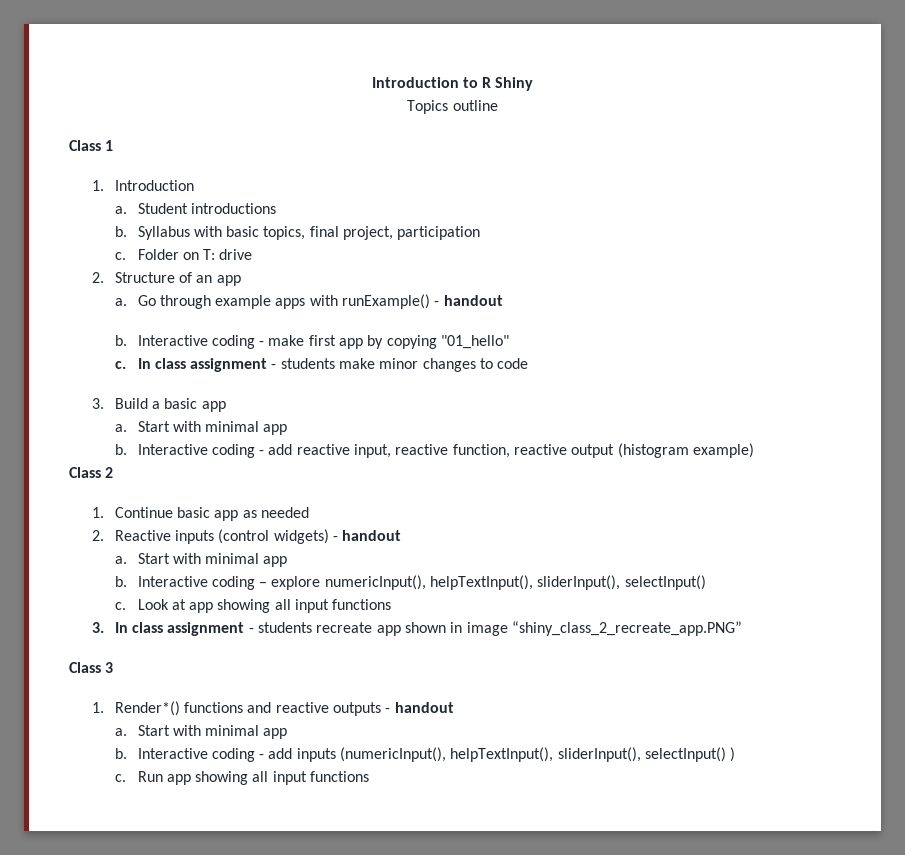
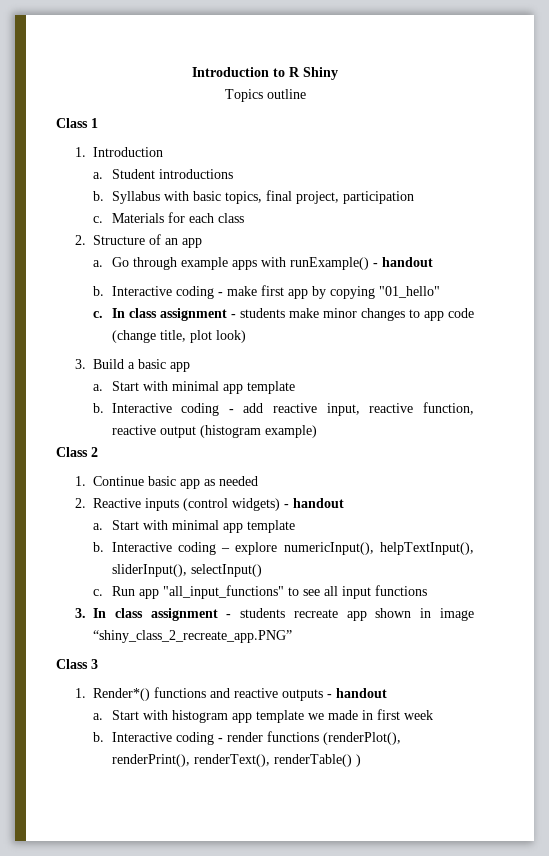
[137,249,253,260] Folder on T: drive -> [111,212,244,223] Materials for each class
(494, 363) none -> [423,311,444,321] app
(529, 363) none -> [111,330,246,343] (change title, plot look)
(288, 429) none -> [246,381,295,394] template
(288, 561) none -> [246,520,295,533] template
[137,599,271,613] Look at app showing -> [111,585,320,599] Run app "all_input_functions" to see
[205,725,288,739] [114,747,736,762] [114,771,370,785] minimal app // b. Interactive coding - add inputs (numericInput(), helpTextInput(), sliderInput(), selectInput() ) // c. Run app showing all input functions -> [171,709,433,723] [93,731,401,745] [111,754,361,767] histogram app template we made in first week // b. Interactive coding - render functions (renderPlot(), renderPrint(), renderText(), renderTable() )

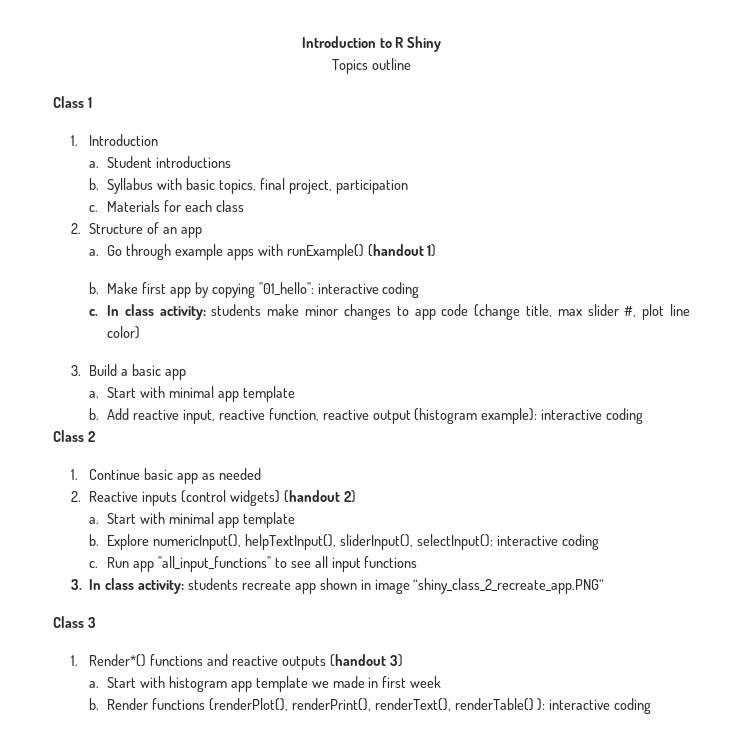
[372,257,433,267] [93,286,257,299] - handout // b. Interactive coding - make -> [367,244,437,257] [89,282,139,294] (handout 1) // b. Make
[378,286,440,298] "01_hello" -> [258,282,420,298] "01_hello": interactive coding
[159,308,236,321] assignment - -> [159,306,206,320] activity:
[189,330,246,343] plot look) -> [557,304,690,320] [107,326,141,339] max slider #, plot line color)
[111,403,264,416] Interactive coding - add -> [107,408,130,420] Add
[264,425,317,438] example) -> [481,408,644,424] example): interactive coding
[284,498,345,508] [93,520,295,533] [93,542,474,555] [111,564,262,577] - handout // a. Start with minimal app template // b. Interactive coding – explore numericInput(), helpTextInput(), sliderInput(), selectInput() -> [283,490,356,503] [89,512,295,528] [89,534,599,550] (handout 2) // a. Start with minimal app template // b. Explore numericInput(), helpTextInput(), sliderInput(), selectInput(): interactive coding
[150,608,232,621] assignment - -> [138,580,185,594] activity:
[327,688,388,698] - handout -> [329,654,403,667] (handout 3)
[111,732,263,745] Interactive coding - render -> [107,698,149,710] Render
[355,754,361,767] ) -> [537,698,652,714] ): interactive coding

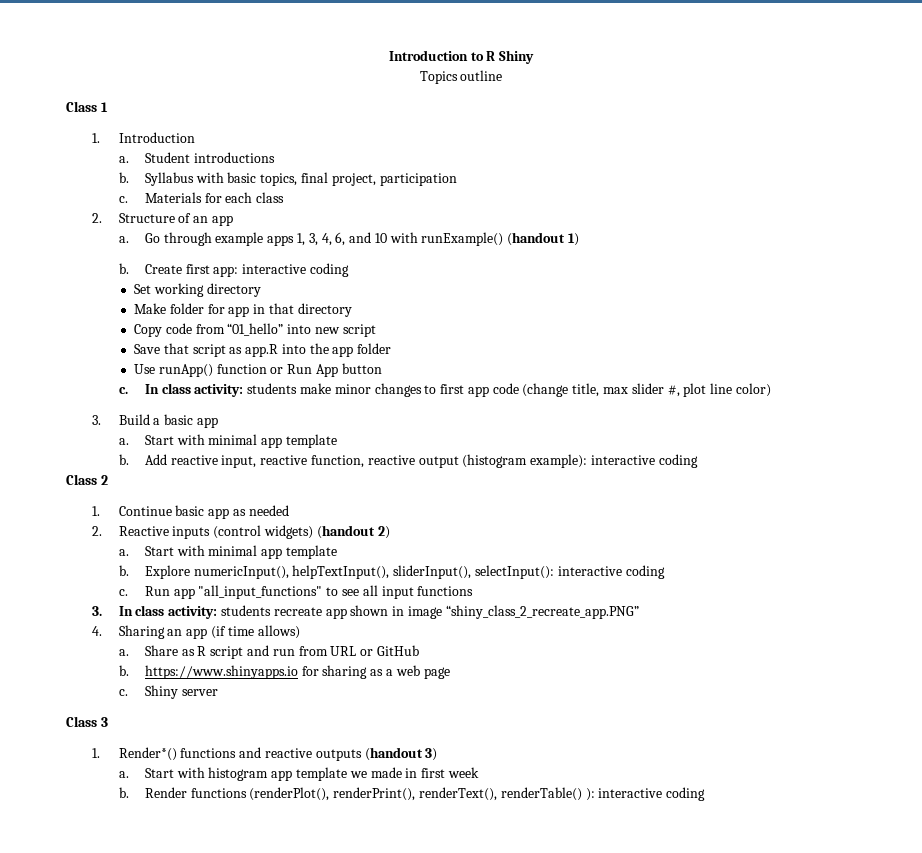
(254, 254) none -> [297,232,387,246] 1, 3, 4, 6, and 10
[107,282,420,298] Make first app by copying "01_hello": interactive coding -> [144,263,350,277] [134,283,261,297] [134,303,352,317] [134,323,376,337] [134,343,392,357] [134,363,382,377] Create first app: interactive coding // Set working directory // Make folder for app in that directory // Copy code from “01_hello” into new script // Save that script as app.R into the app folder // Use runApp() function or Run App button
(409, 311) none -> [440,384,465,394] first
(605, 586) none -> [92,625,300,639] [118,645,419,659] [118,665,450,679] [118,685,218,699] // 4. Sharing an app (if time allows) // a. Share as R script and run from URL or GitHub // b. https://www.shinyapps.io for sharing as a web page // c. Shiny server

